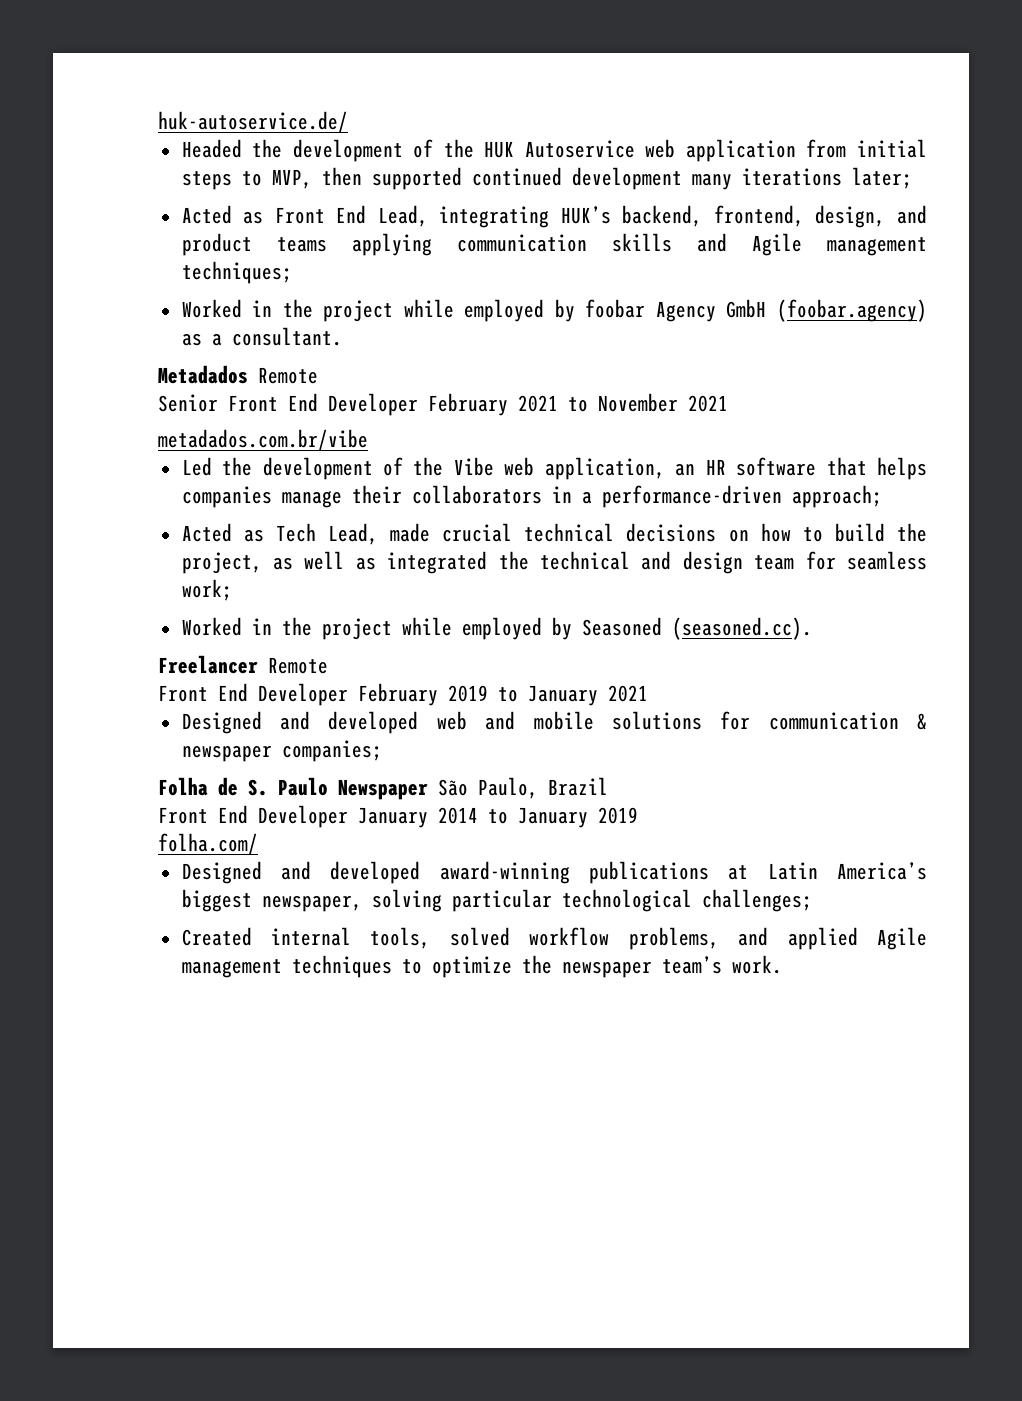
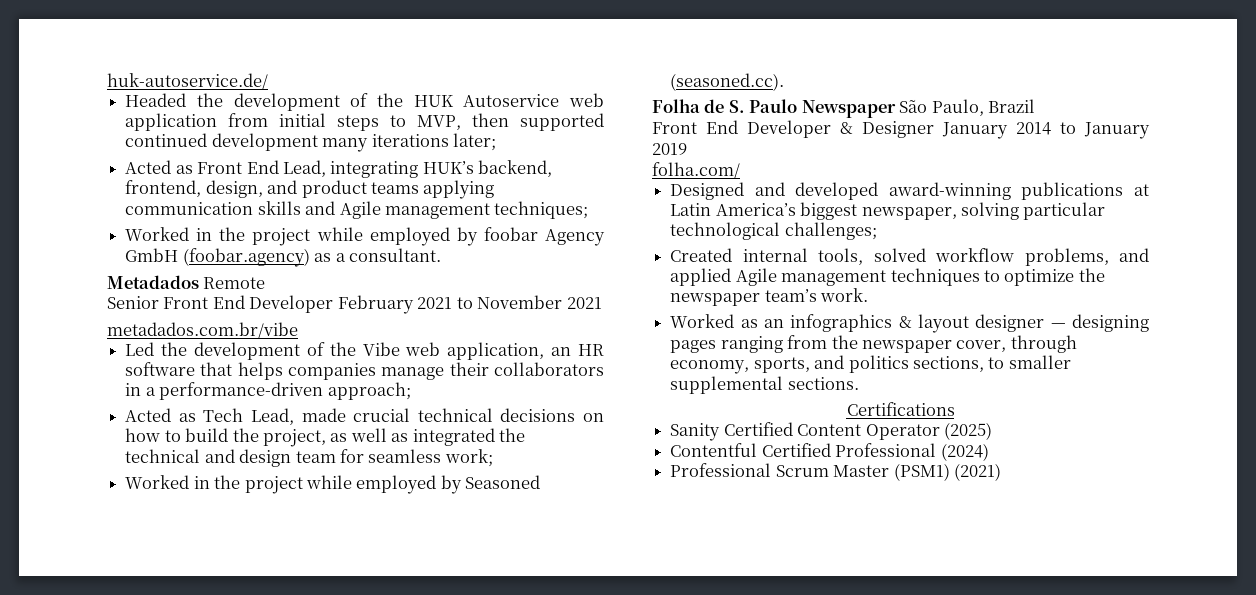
[158,655,328,674] [158,683,648,706] [181,711,928,734] [181,740,382,762] // Freelancer Remote // Front End Developer February 2019 to January 2021 // Designed and developed web and mobile solutions for communication & newspaper companies; -> (785, 82) none
(348, 816) none -> [840,121,934,138] & Designer
(782, 964) none -> [670,314,1149,333] [670,335,1077,353] [670,355,1071,374] [670,376,859,394] [846,402,955,416] [670,422,992,441] [670,443,989,461] [670,463,1001,481] // Worked as an infographics & layout designer — designing pages ranging from the newspaper cover, through economy, sports, and politics sections, to smaller supplemental sections. // Certifications // Sanity Certified Content Operator (2025) // Contentful Certified Professional (2024) // Professional Scrum Master (PSM1) (2021)

